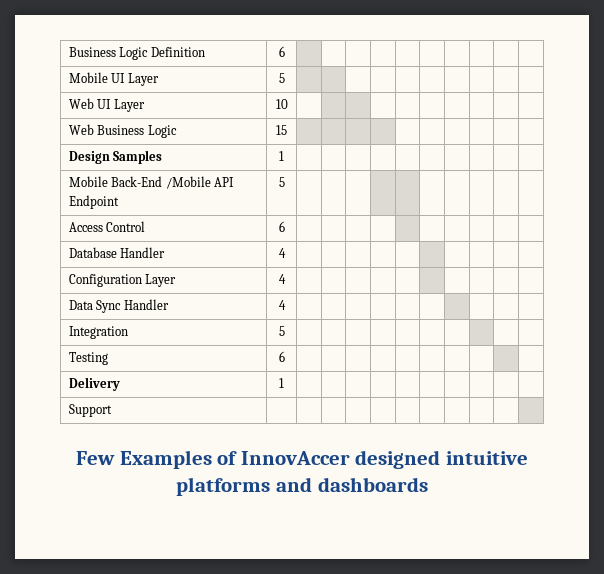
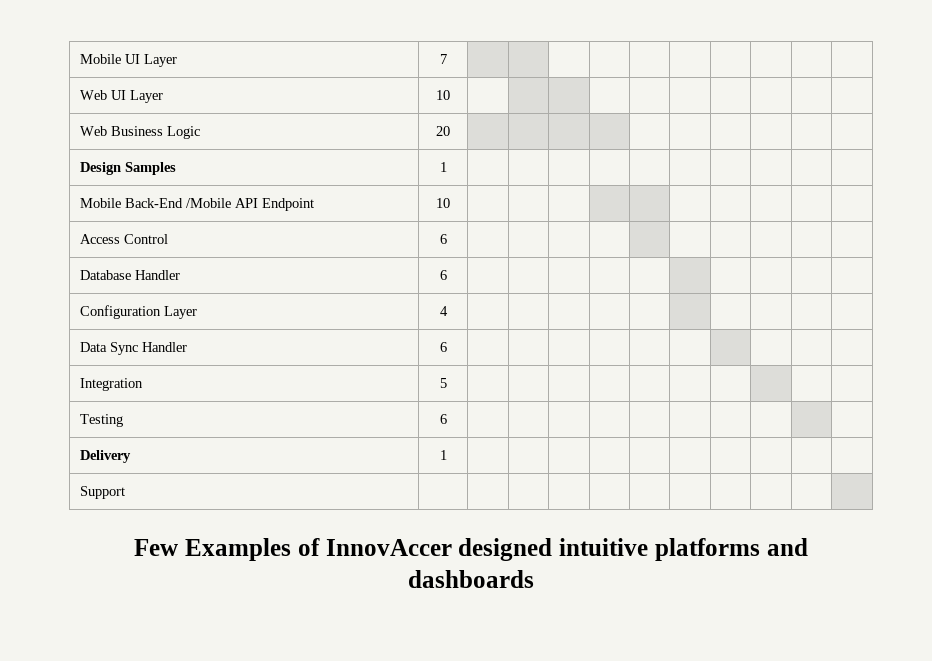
[68,47,205,60] [278,46,285,57] Business Logic Definition | 6 | | | | | | | | | | // -> (80, 59) none
[278,73,285,83] 5 -> [439,54,447,64] 7
[276,125,287,135] 15 -> [436,126,450,136] 20
[278,177,285,187] 5 -> [436,198,450,208] 10
[278,248,286,258] 4 -> [439,270,447,280] 6
[278,300,286,310] 4 -> [439,342,447,352] 6

